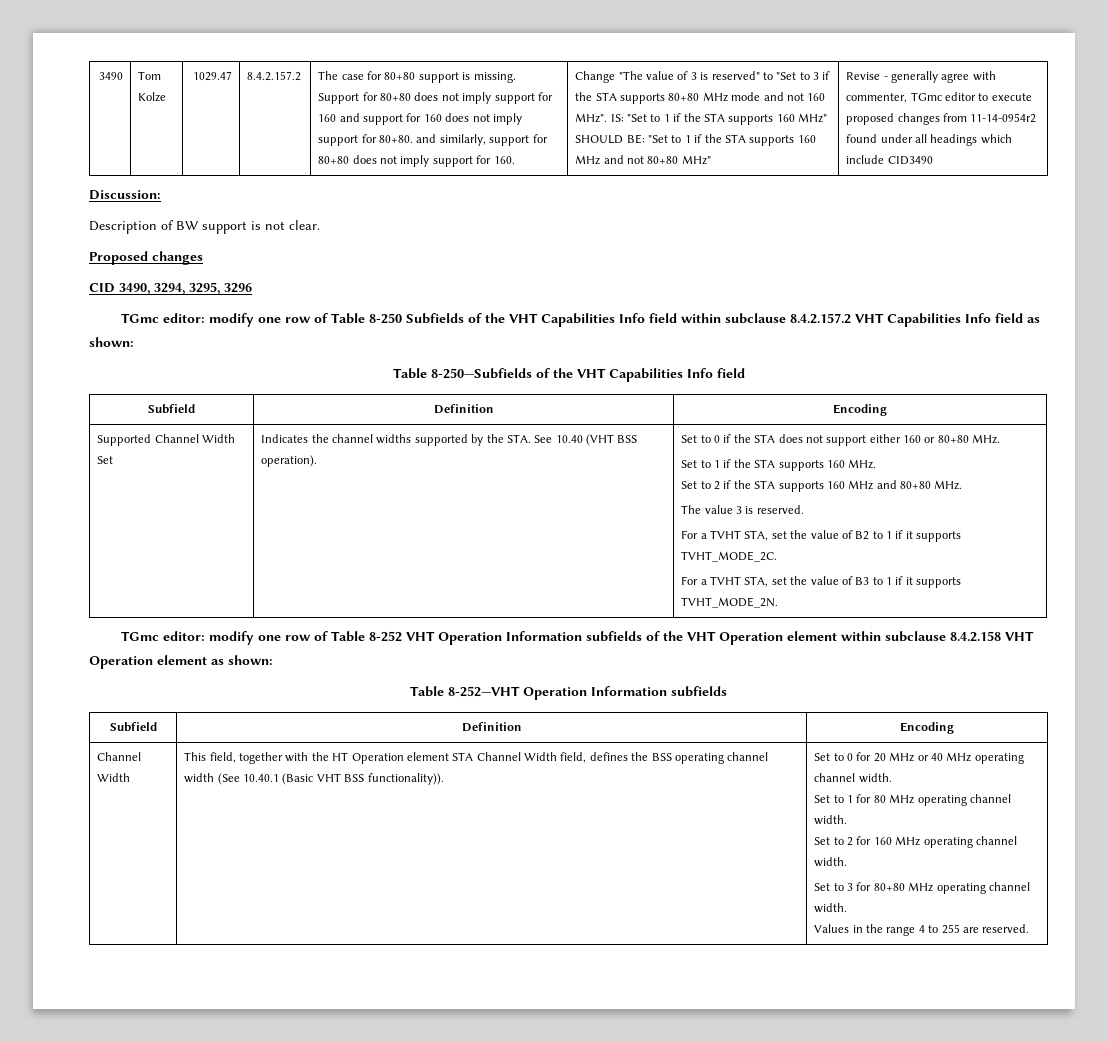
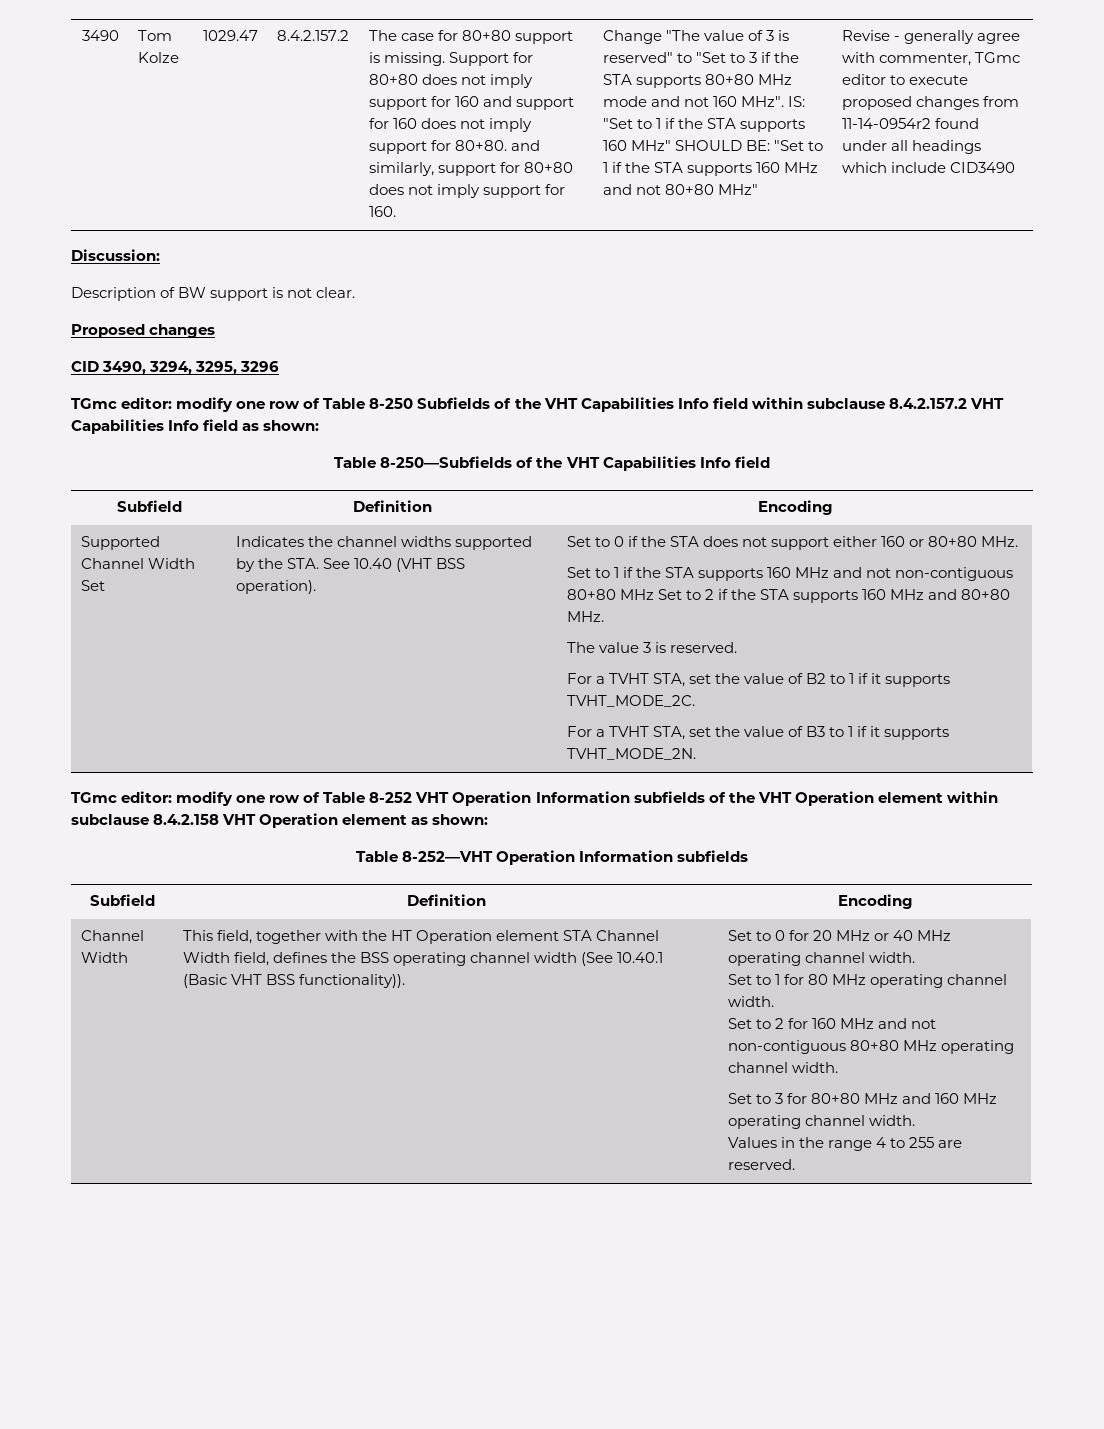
[848,459,877,469] MHz. // -> [795,567,1014,581] [566,589,654,600] MHz and not non-contiguous 80+80 MHz
(921, 841) none -> [878,1018,937,1029] [727,1040,937,1054] and not non-contiguous 80+80 MHz
(934, 887) none -> [902,1093,998,1104] and 160 MHz

